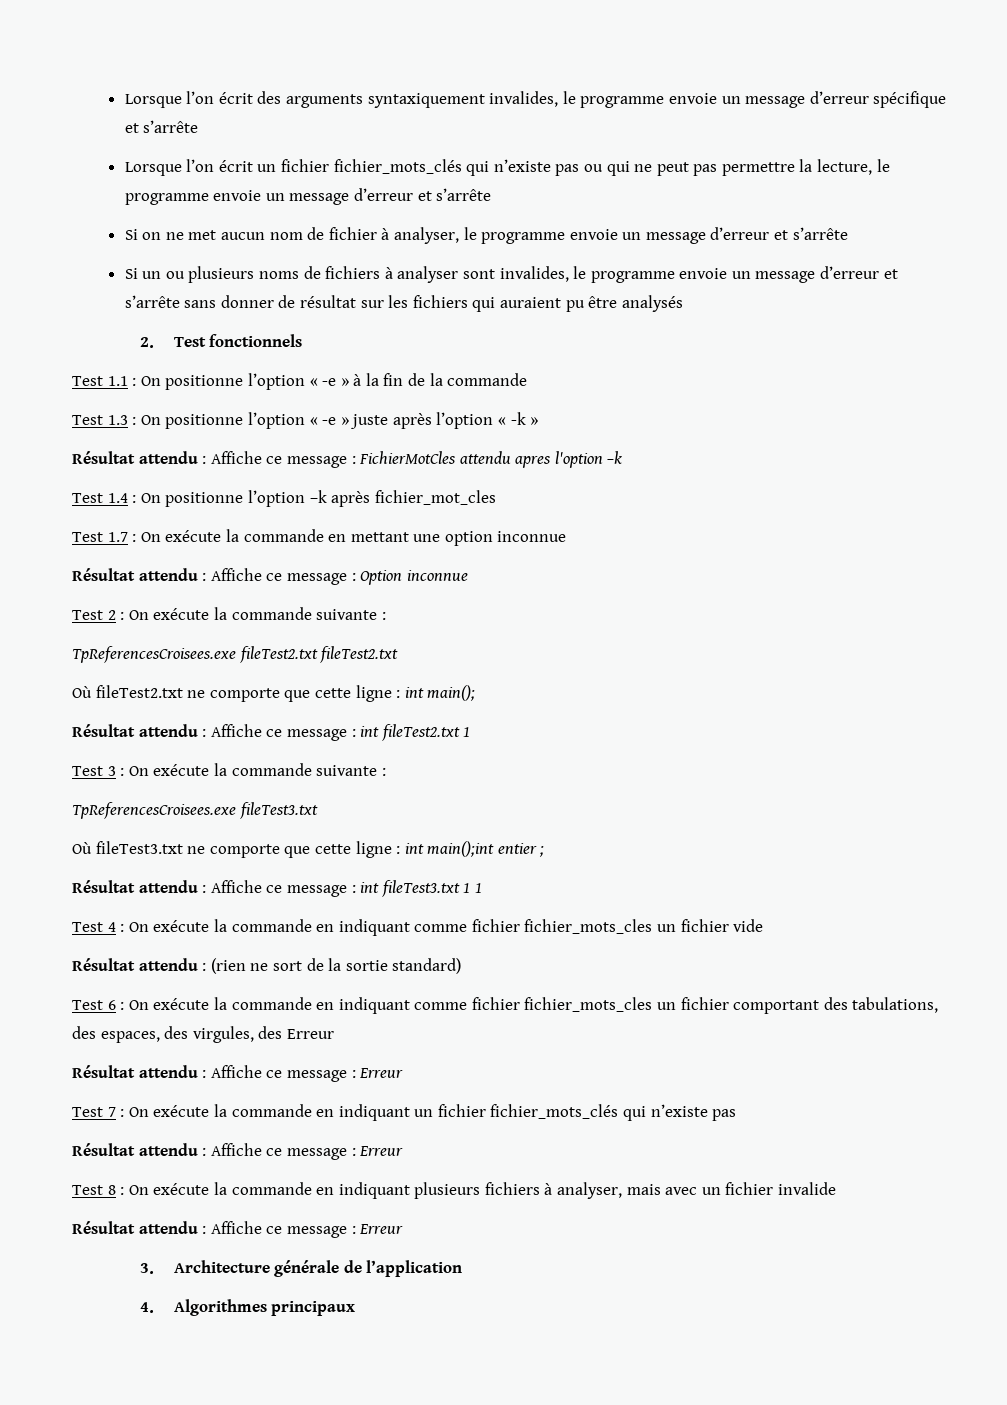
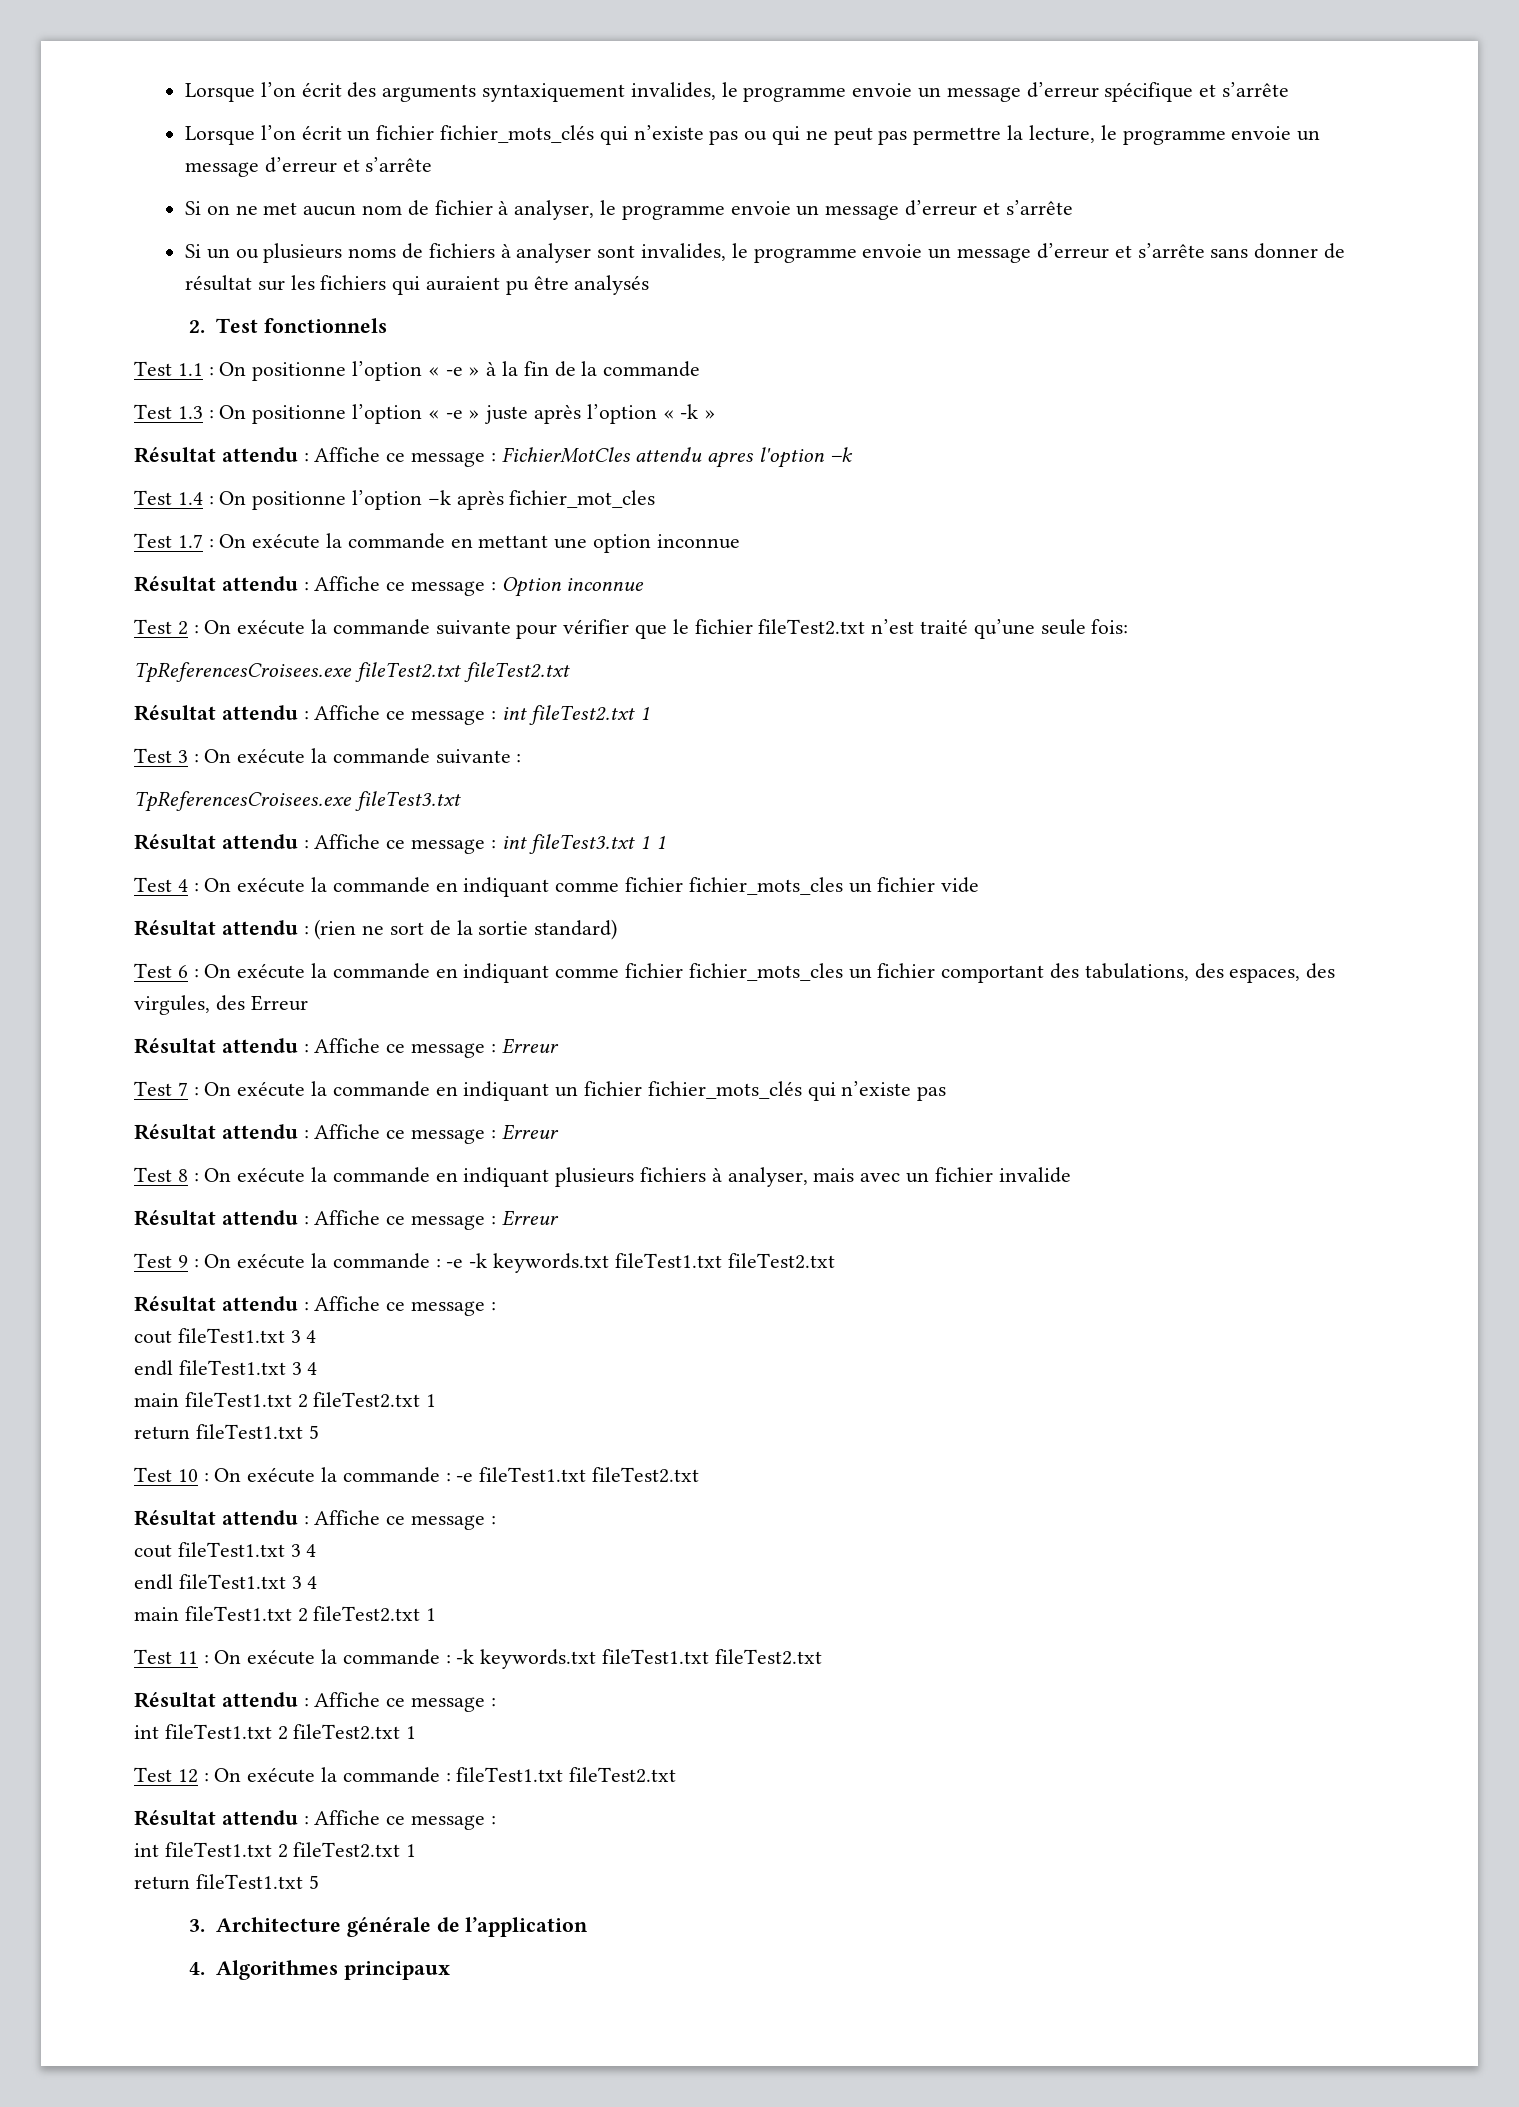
[381,612,386,620] [72,646,399,663] [72,685,476,702] : // TpReferencesCroisees.exe fileTest2.txt fileTest2.txt // Où fileTest2.txt ne comporte que cette ligne : int main(); -> [516,619,1129,639] [134,662,570,683] pour vérifier que le fichier fileTest2.txt n’est traité qu’une seule fois: // TpReferencesCroisees.exe fileTest2.txt fileTest2.txt
[72,841,545,858] // Où fileTest3.txt ne comporte que cette ligne : int main();int entier ; -> (461, 801) none
(404, 1229) none -> [134,1253,835,1273] [134,1296,496,1316] [134,1328,317,1344] [134,1360,318,1376] [134,1392,437,1408] [134,1424,319,1440] [134,1467,700,1483] [134,1510,496,1530] [134,1542,317,1558] [134,1574,318,1590] [134,1606,437,1622] [134,1649,822,1669] [134,1692,496,1712] [134,1724,417,1740] [134,1767,677,1783] [134,1810,496,1830] [134,1842,417,1858] [134,1874,319,1890] // Test 9 : On exécute la commande : -e -k keywords.txt fileTest1.txt fileTest2.txt // Résultat attendu : Affiche ce message : // cout fileTest1.txt 3 4 // endl fileTest1.txt 3 4 // main fileTest1.txt 2 fileTest2.txt 1 // return fileTest1.txt 5 // Test 10 : On exécute la commande : -e fileTest1.txt fileTest2.txt // Résultat attendu : Affiche ce message : // cout fileTest1.txt 3 4 // endl fileTest1.txt 3 4 // main fileTest1.txt 2 fileTest2.txt 1 // Test 11 : On exécute la commande : -k keywords.txt fileTest1.txt fileTest2.txt // Résultat attendu : Affiche ce message : // int fileTest1.txt 2 fileTest2.txt 1 // Test 12 : On exécute la commande : fileTest1.txt fileTest2.txt // Résultat attendu : Affiche ce message : // int fileTest1.txt 2 fileTest2.txt 1 // return fileTest1.txt 5

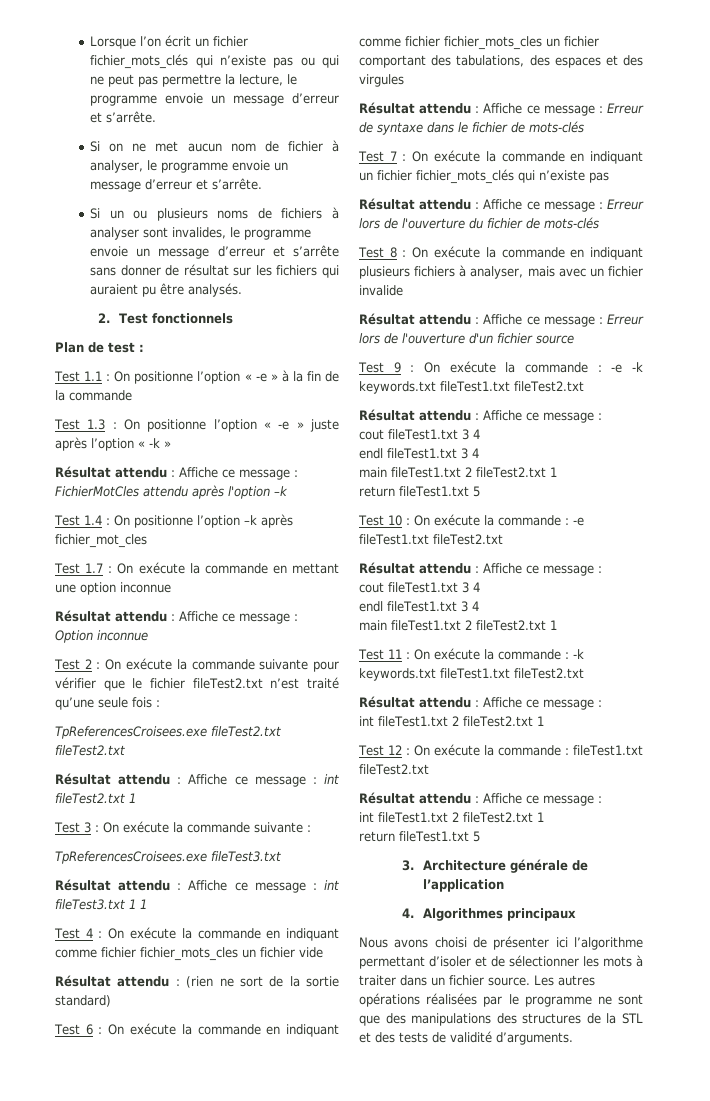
[185,82,1290,102] [185,125,342,145] Lorsque l’on écrit des arguments syntaxiquement invalides, le programme envoie un message d’erreur spécifique et s’arrête // Lorsque l’on écrit -> [90,35,192,49] Lorsque l’on écrit
[365,157,433,172] s’arrête -> [106,111,157,123] s’arrête.
[1005,200,1073,215] s’arrête -> [212,178,263,190] s’arrête.
[574,275,650,295] analysés -> [188,283,243,297] analysés.
(387, 325) none -> [55,342,144,353] // Plan de test :
[707,451,755,468] apres -> [192,485,224,499] après
[1091,619,1129,634] fois: -> [132,697,160,708] fois :
[1229,963,1336,983] [134,995,308,1015] [134,1038,559,1058] espaces, des virgules, des Erreur // Résultat attendu : Affiche ce message : Erreur -> [554,55,643,68] [359,74,404,87] [359,102,644,116] [359,121,584,135] espaces et des virgules // Résultat attendu : Affiche ce message : Erreur de syntaxe dans le fichier de mots-clés
(559, 1132) none -> [359,217,599,229] lors de l'ouverture du fichier de mots-clés
(559, 1218) none -> [359,333,574,344] lors de l'ouverture d'un fichier source
(450, 1970) none -> [359,936,643,950] [359,955,643,969] [359,975,595,986] [359,993,643,1007] [359,1013,643,1026] [359,1031,573,1045] // Nous avons choisi de présenter ici l’algorithme permettant d’isoler et de sélectionner les mots à traiter dans un fichier source. Les autres opérations réalisées par le programme ne sont que des manipulations des structures de la STL et des tests de validité d’arguments.

